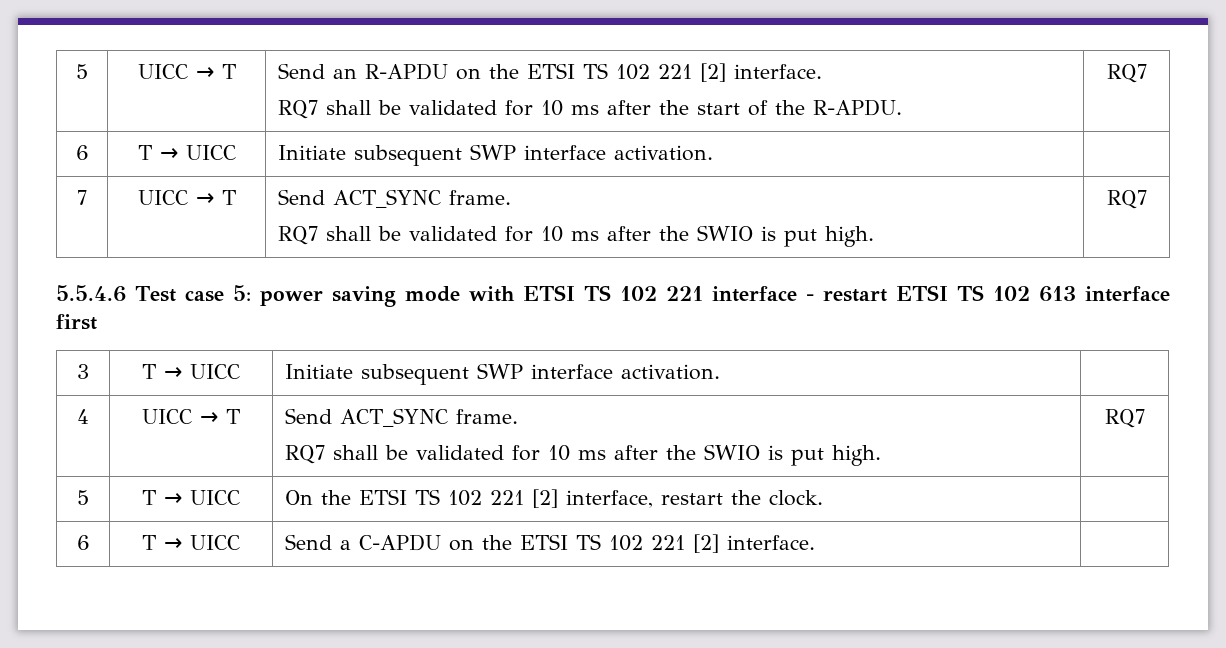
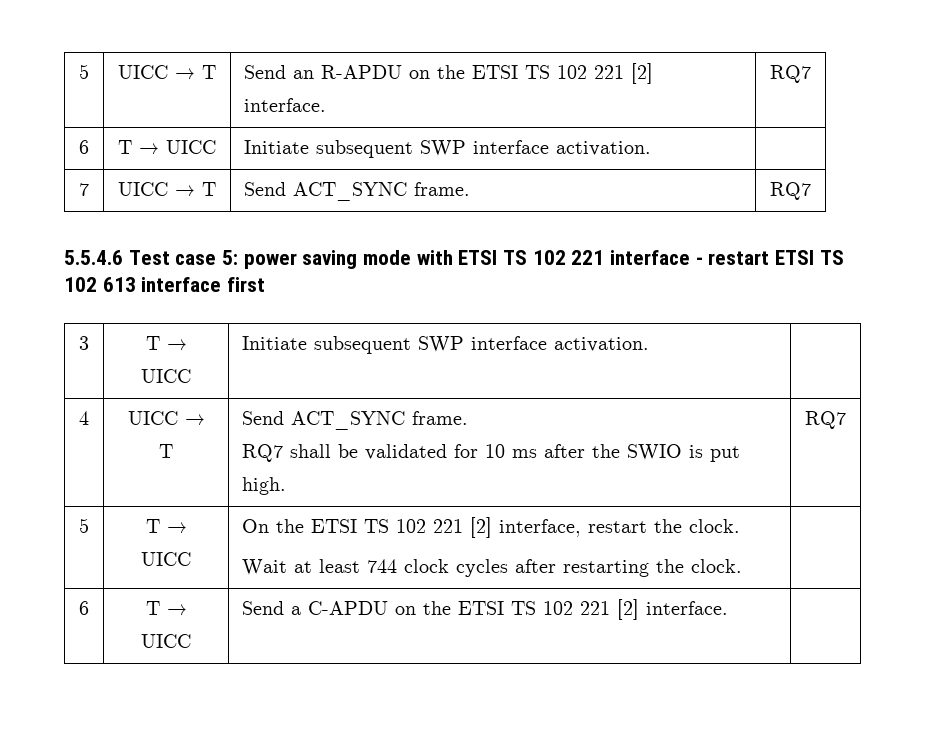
[278,99,903,119] // RQ7 shall be validated for 10 ms after the start of the R-APDU. -> (327, 105) none
[278,225,875,247] // RQ7 shall be validated for 10 ms after the SWIO is put high. -> (471, 189) none
(824, 498) none -> [242,559,743,577] // Wait at least 744 clock cycles after restarting the clock.

